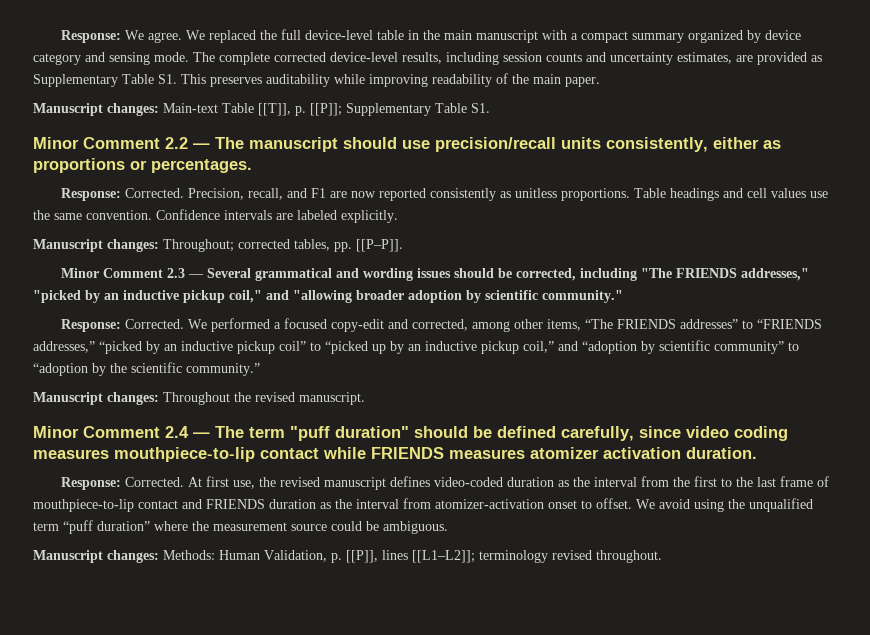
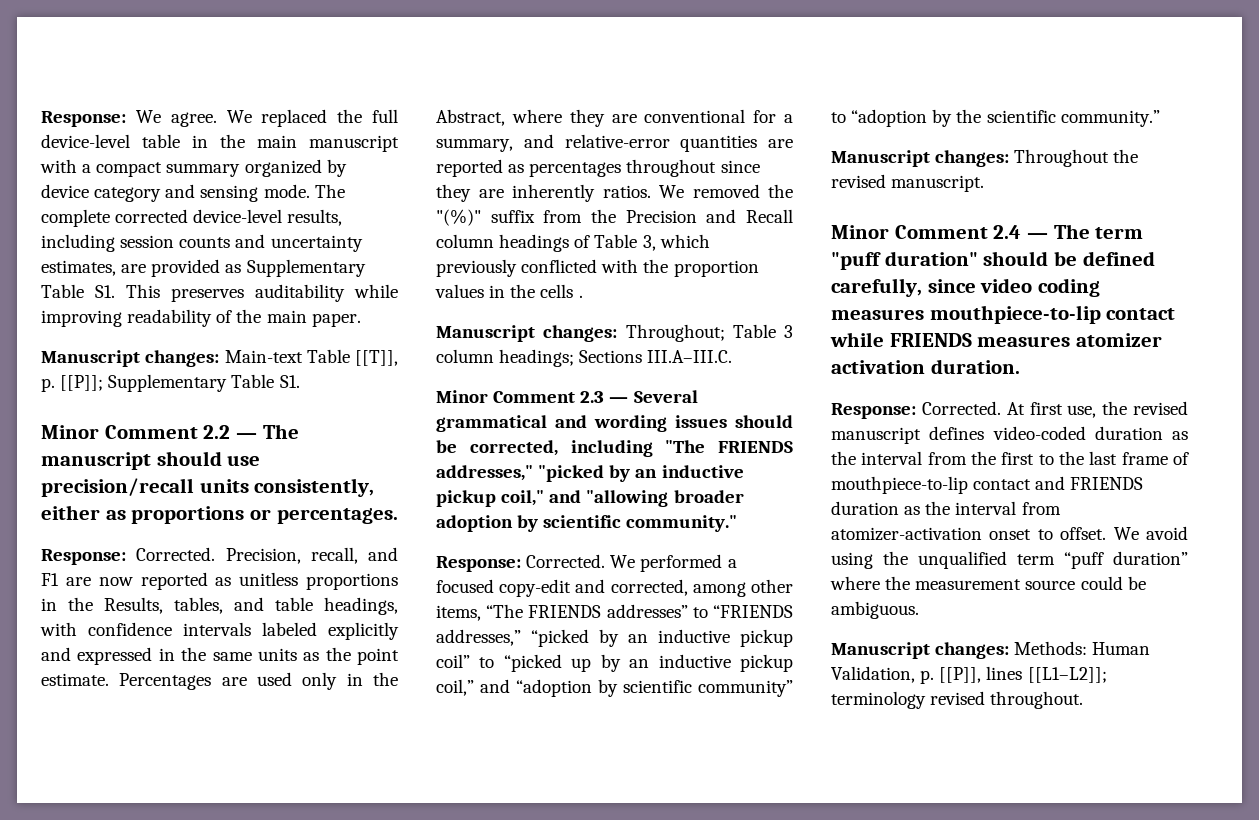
[430,188,497,201] consistently -> (208, 581) none
[561,188,829,201] [33,209,398,223] [33,239,403,252] proportions. Table headings and cell values use the same convention. Confidence intervals are labeled explicitly. // Manuscript changes: Throughout; corrected tables, pp. [[P–P]]. -> [306,573,399,590] [41,597,398,615] [40,622,399,640] [41,647,399,665] [41,672,398,690] [436,109,793,127] [436,134,793,152] [436,159,760,177] [436,184,793,202] [436,209,793,226] [436,234,710,252] [436,259,759,277] [435,284,583,298] [436,324,793,342] [436,349,733,367] proportions in the Results, tables, and table headings, with confidence intervals labeled explicitly and expressed in the same units as the point estimate. Percentages are used only in the Abstract, where they are conventional for a summary, and relative-error quantities are reported as percentages throughout since they are inherently ratios. We removed the "(%)" suffix from the Precision and Recall column headings of Table 3, which previously conflicted with the proportion values in the cells . // Manuscript changes: Throughout; Table 3 column headings; Sections III.A–III.C.

